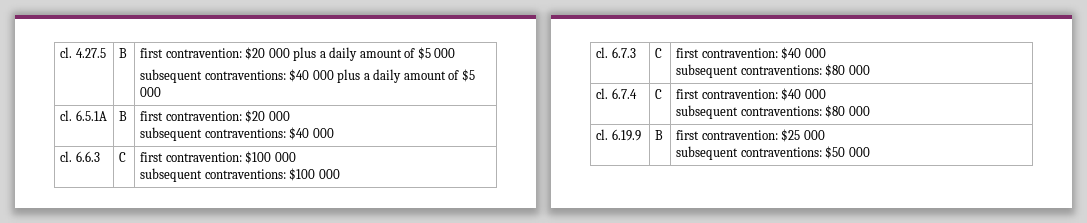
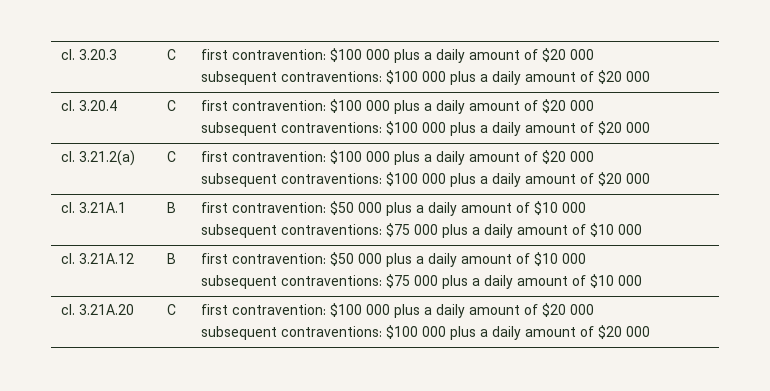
[60,47,106,58] [119,48,128,58] [140,47,456,61] [140,69,475,83] [140,87,162,97] [60,110,107,121] [119,111,128,121] [140,110,290,123] [140,127,334,141] [60,151,100,162] [119,152,127,162] [140,151,296,164] [140,168,340,182] [596,47,636,58] [655,48,663,58] [676,47,826,60] [676,64,870,78] [596,88,637,99] [655,89,663,99] [676,88,826,101] [676,105,870,119] [596,129,641,141] [655,130,664,140] [676,129,825,142] [676,146,846,160] cl. 4.27.5 | B | first contravention: $20 000 plus a daily amount of $5 000 // subsequent contraventions: $40 000 plus a daily amount of $5 000 // cl. 6.5.1A | B | first contravention: $20 000 // subsequent contraventions: $40 000 // cl. 6.6.3 | C | first contravention: $100 000 // subsequent contraventions: $100 000 // cl. 6.7.3 | C | first contravention: $40 000 // subsequent contraventions: $80 000 // cl. 6.7.4 | C | first contravention: $40 000 // subsequent contraventions: $80 000 // cl. 6.19.9 | B | first contravention: $25 000 // subsequent contraventions: $50 -> [61,49,118,60] [167,49,177,60] [201,48,595,63] [201,70,651,85] [61,100,118,111] [167,100,177,111] [201,99,595,114] [201,121,651,136] [61,150,136,166] [167,151,177,162] [201,150,595,165] [201,172,651,187] [61,202,127,213] [167,202,177,213] [201,201,587,216] [201,223,643,238] [61,253,135,264] [167,253,177,264] [201,252,587,267] [201,274,643,289] [61,304,135,315] [167,304,177,315] [201,303,595,318] [201,325,623,340] cl. 3.20.3 | C | first contravention: $100 000 plus a daily amount of $20 000 // subsequent contraventions: $100 000 plus a daily amount of $20 000 // cl. 3.20.4 | C | first contravention: $100 000 plus a daily amount of $20 000 // subsequent contraventions: $100 000 plus a daily amount of $20 000 // cl. 3.21.2(a) | C | first contravention: $100 000 plus a daily amount of $20 000 // subsequent contraventions: $100 000 plus a daily amount of $20 000 // cl. 3.21A.1 | B | first contravention: $50 000 plus a daily amount of $10 000 // subsequent contraventions: $75 000 plus a daily amount of $10 000 // cl. 3.21A.12 | B | first contravention: $50 000 plus a daily amount of $10 000 // subsequent contraventions: $75 000 plus a daily amount of $10 000 // cl. 3.21A.20 | C | first contravention: $100 000 plus a daily amount of $20 000 // subsequent contraventions: $100 000 plus a daily amount of $20

